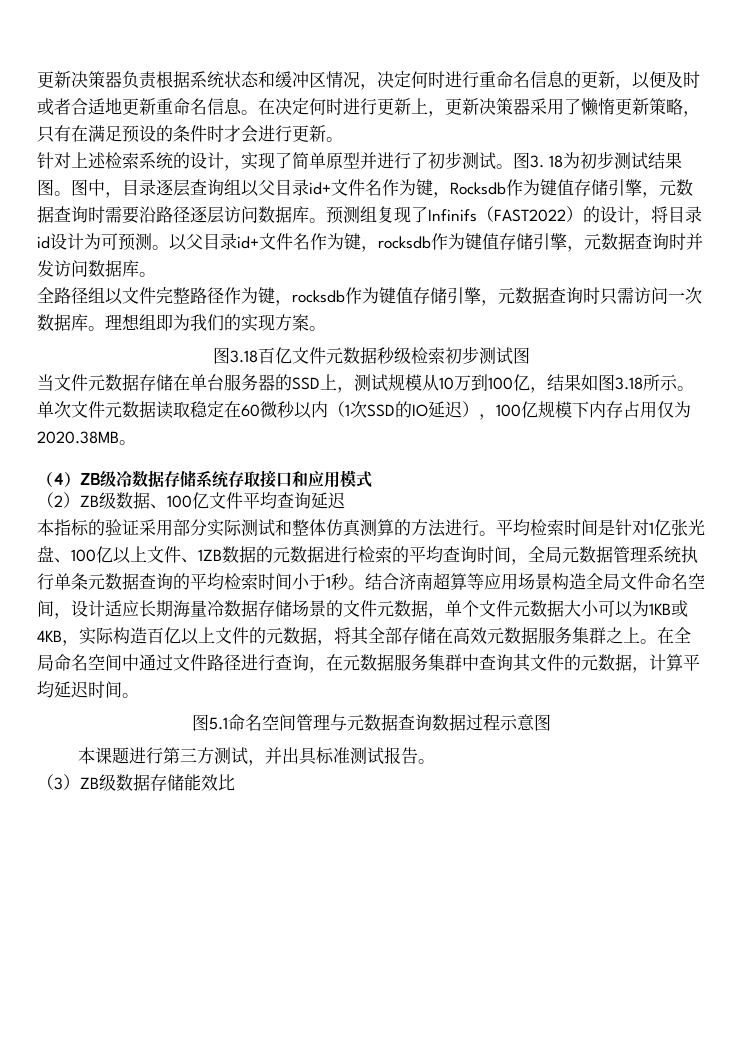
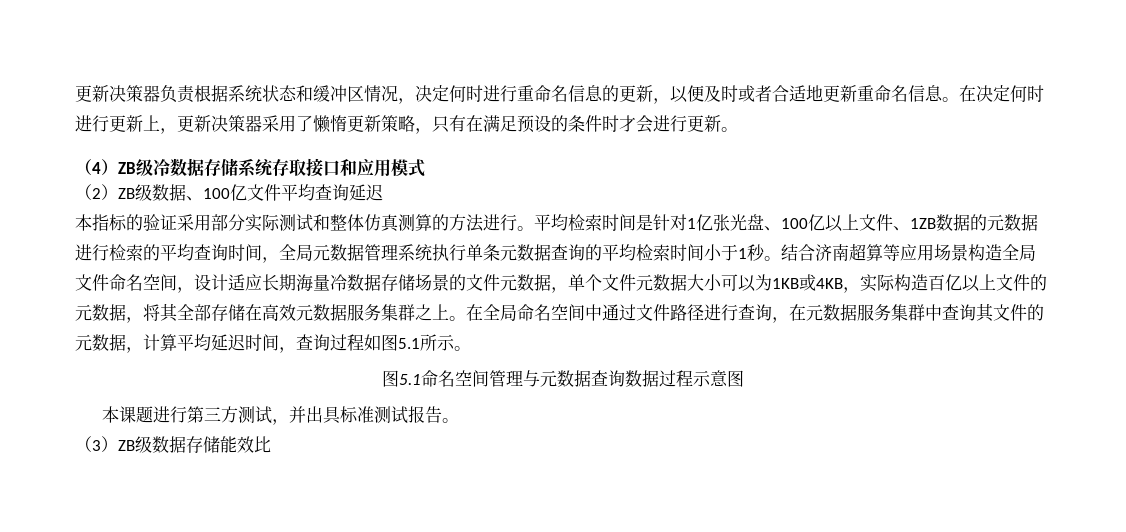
[37,151,682,171] [37,179,693,198] [37,206,702,225] [37,233,703,252] [37,260,156,277] [37,287,702,306] [37,314,326,332] [212,346,530,365] [37,374,694,393] [37,401,691,420] [37,431,136,445] // 针对上述检索系统的设计，实现了简单原型并进行了初步测试。图3. 18为初步测试结果图。图中，目录逐层查询组以父目录id+文件名作为键，Rocksdb作为键值存储引擎，元数据查询时需要沿路径逐层访问数据库。预测组复现了Infinifs（FAST2022）的设计，将目录id设计为可预测。以父目录id+文件名作为键，rocksdb作为键值存储引擎，元数据查询时并发访问数据库。 // 全路径组以文件完整路径作为键，rocksdb作为键值存储引擎，元数据查询时只需访问一次数据库。理想组即为我们的实现方案。 // 图3.18百亿文件元数据秒级检索初步测试图 // 当文件元数据存储在单台服务器的SSD上，测试规模从10万到100亿，结果如图3.18所示。单次文件元数据读取稳定在60微秒以内（1次SSD的IO延迟），100亿规模下内存占用仅为2020.38MB。 -> (738, 129) none
(122, 689) none -> [279,334,455,353] ，查询过程如图5.1所示

